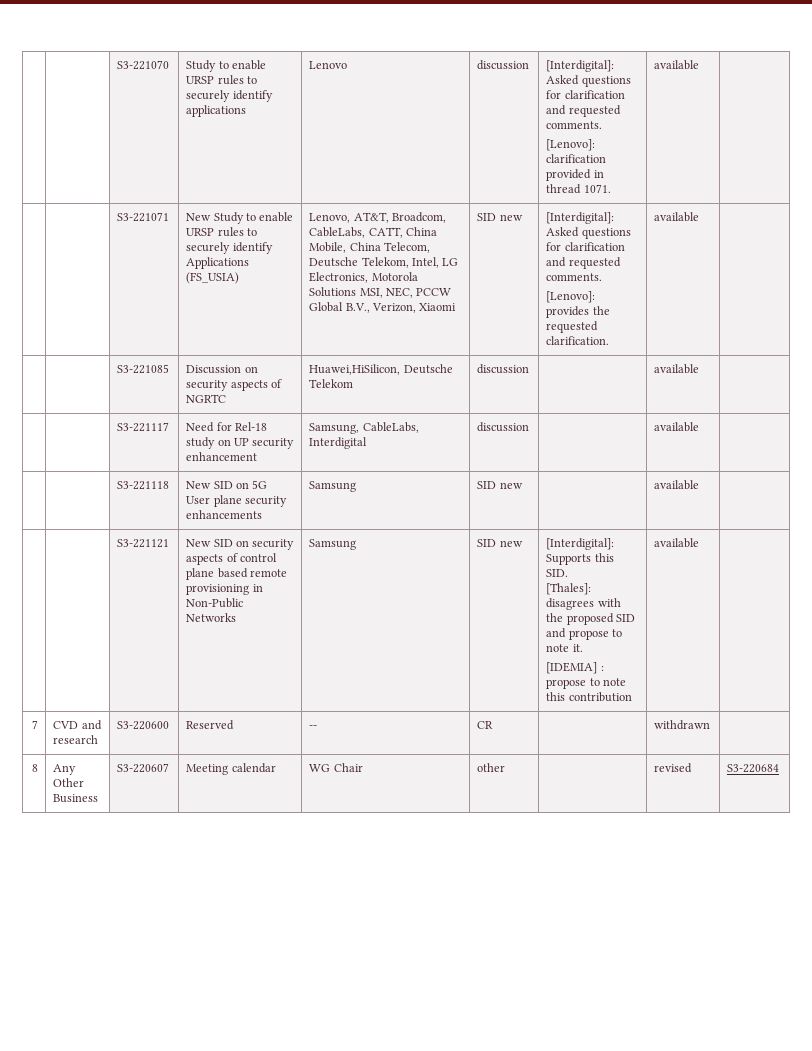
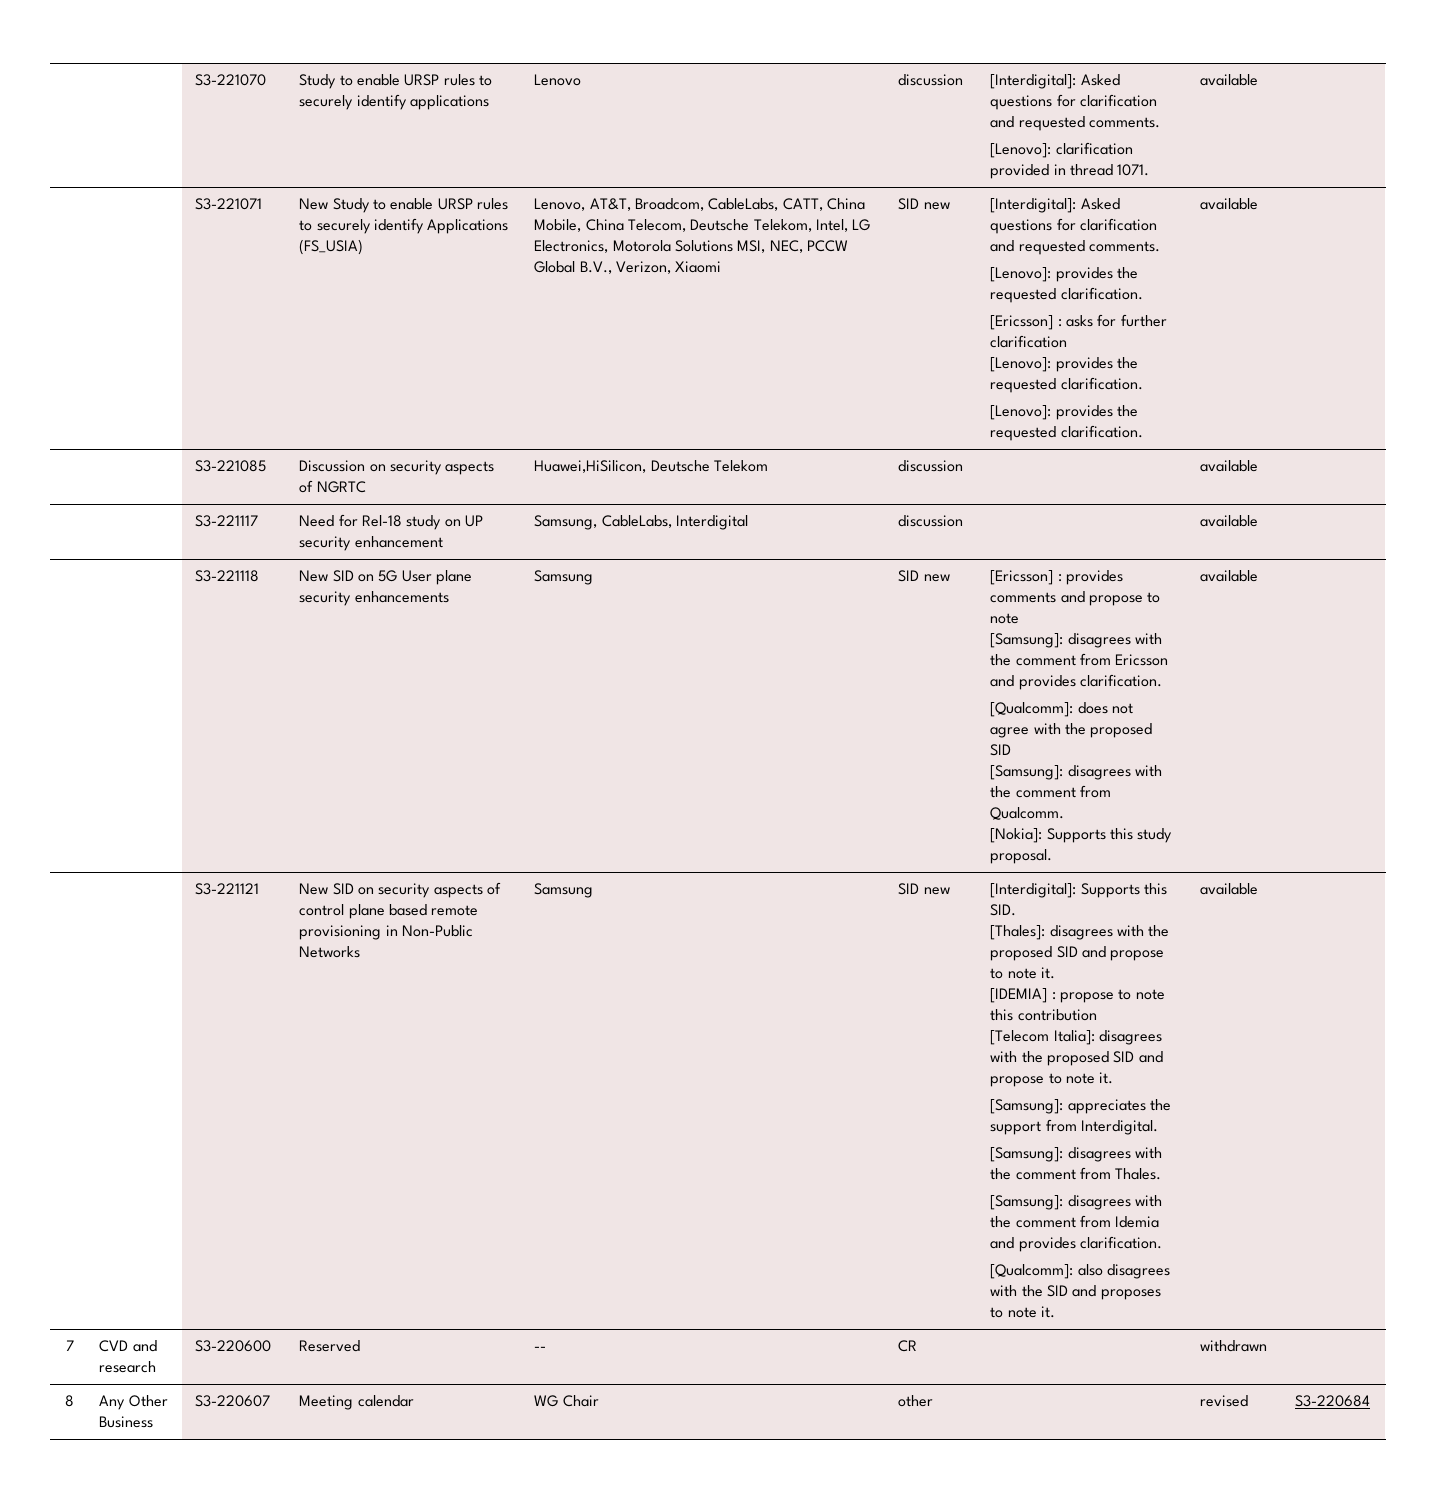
(610, 340) none -> [990,314,1167,330] [990,335,1068,348] [990,357,1138,372] [990,377,1143,393] [990,405,1138,420] [990,425,1143,441] // [Ericsson] : asks for further clarification // [Lenovo]: provides the requested clarification. // [Lenovo]: provides the requested clarification.
(523, 485) none -> [990,570,1123,585] [990,591,1161,606] [990,613,1020,624] [990,633,1162,648] [990,653,1169,666] [990,674,1162,690] [990,702,1133,717] [990,723,1153,738] [990,744,1012,756] [990,765,1162,780] [990,785,1111,798] [990,807,1065,820] [990,828,1173,843] [990,849,1053,864] [Ericsson] : provides comments and propose to note // [Samsung]: disagrees with the comment from Ericsson and provides clarification. // [Qualcomm]: does not agree with the proposed SID // [Samsung]: disagrees with the comment from Qualcomm. // [Nokia]: Supports this study proposal.
(632, 697) none -> [990,1030,1162,1045] [990,1051,1163,1066] [990,1072,1114,1087] [990,1099,1171,1114] [990,1119,1158,1135] [990,1147,1162,1162] [990,1167,1162,1180] [990,1195,1162,1210] [990,1215,1160,1228] [990,1236,1162,1252] [990,1264,1170,1279] [990,1285,1161,1300] [990,1306,1055,1318] // [Telecom Italia]: disagrees with the proposed SID and propose to note it. // [Samsung]: appreciates the support from Interdigital. // [Samsung]: disagrees with the comment from Thales. // [Samsung]: disagrees with the comment from Idemia and provides clarification. // [Qualcomm]: also disagrees with the SID and proposes to note it.

